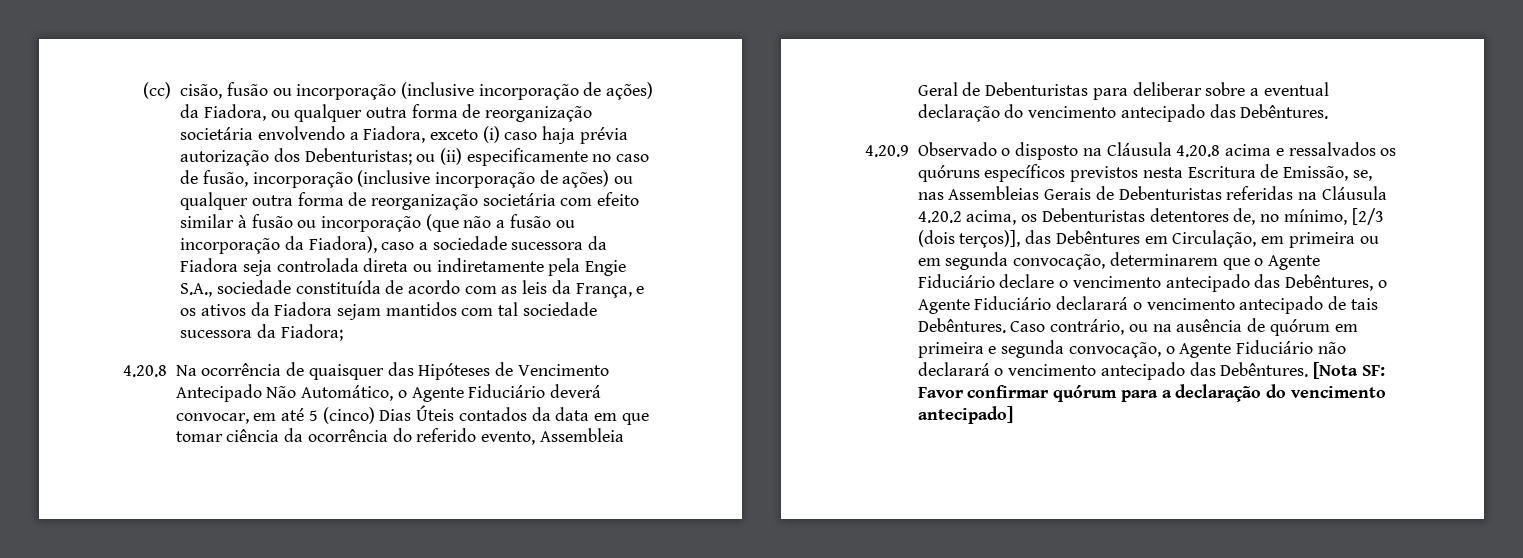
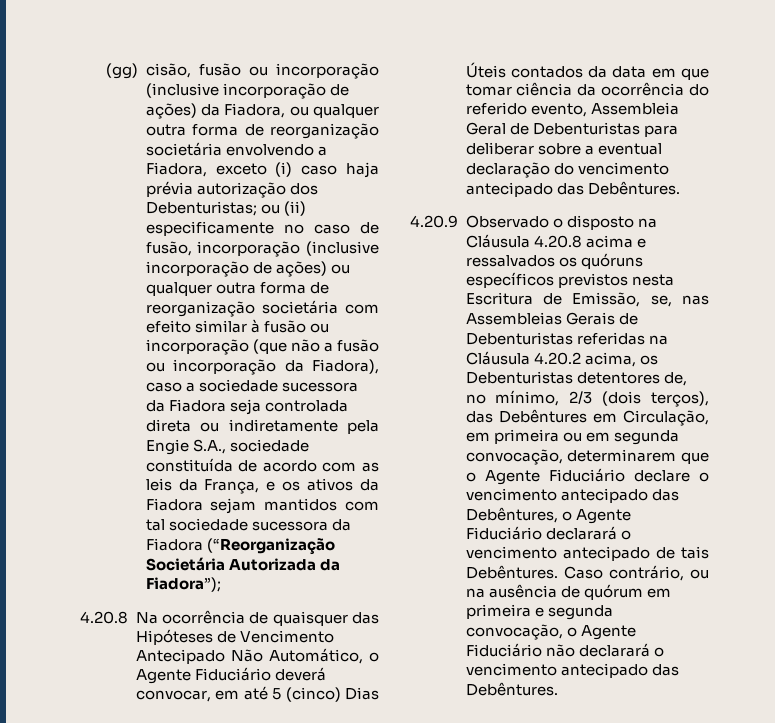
[143,82,172,99] (cc) -> [106,63,139,79] (gg)
[280,324,343,341] Fiadora; -> [145,538,335,555] [145,557,340,571] [145,577,221,592] Fiadora (“Reorganização Societária Autorizada da Fiadora”);
[1351,208,1384,225] [917,230,1021,248] [2/3 (dois terços)], -> [569,391,709,407] 2/3 (dois terços),
[1313,362,1385,379] [917,384,1386,402] [917,406,1013,424] [Nota SF: Favor confirmar quórum para a declaração do vencimento antecipado] -> (558, 689) none

